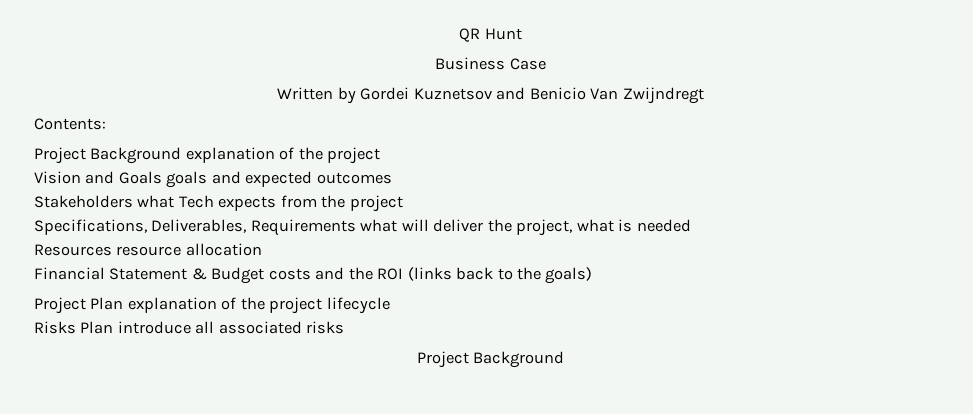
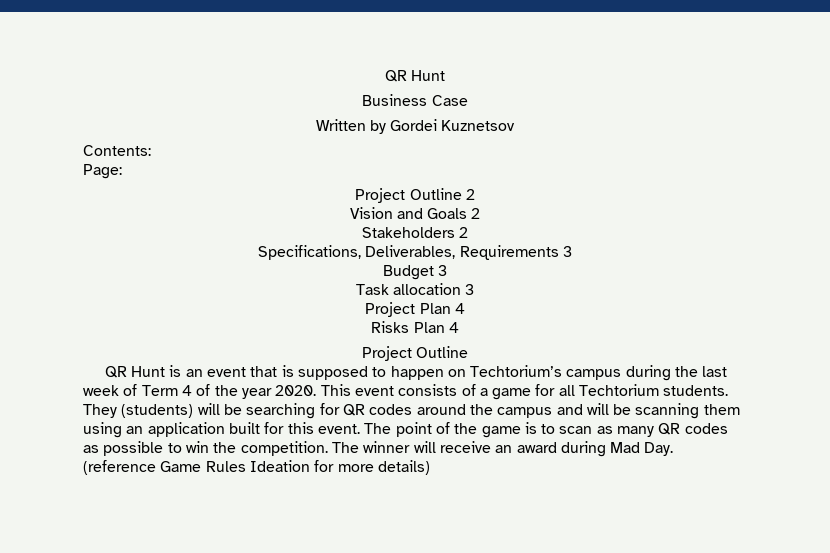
[496,87,704,104] and Benicio Van Zwijndregt -> (516, 125) none
[34,147,381,164] [34,171,392,188] [34,195,403,212] [34,219,691,236] [34,243,262,256] [34,267,593,284] [34,297,390,314] [34,321,345,334] [416,351,565,368] // Project Background explanation of the project // Vision and Goals goals and expected outcomes // Stakeholders what Tech expects from the project // Specifications, Deliverables, Requirements what will deliver the project, what is needed // Resources resource allocation // Financial Statement & Budget costs and the ROI (links back to the goals) // Project Plan explanation of the project lifecycle // Risks Plan introduce all associated risks // Project Background -> [83,164,122,179] [355,188,475,203] [349,207,481,219] [361,227,469,238] [258,245,572,260] [382,265,448,280] [355,283,475,295] [365,302,465,317] [371,321,459,333] [361,346,469,361] [104,365,728,381] [83,384,729,400] [83,403,740,419] [83,422,728,438] [83,441,674,457] [83,460,430,475] // Page: // Project Outline 2 // Vision and Goals 2 // Stakeholders 2 // Specifications, Deliverables, Requirements 3 // Budget 3 // Task allocation 3 // Project Plan 4 // Risks Plan 4 // Project Outline // QR Hunt is an event that is supposed to happen on Techtorium’s campus during the last week of Term 4 of the year 2020. This event consists of a game for all Techtorium students. They (students) will be searching for QR codes around the campus and will be scanning them using an application built for this event. The point of the game is to scan as many QR codes as possible to win the competition. The winner will receive an award during Mad Day. (reference Game Rules Ideation for more details)

